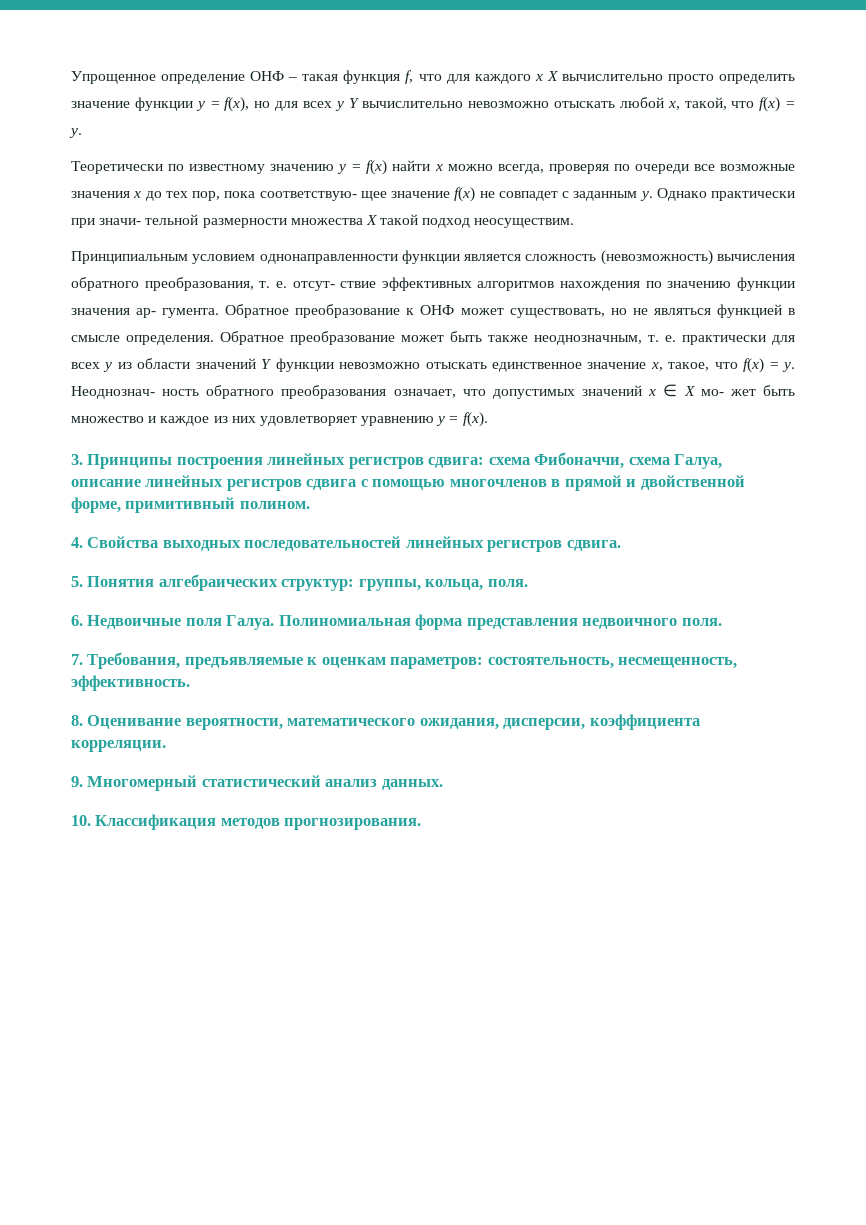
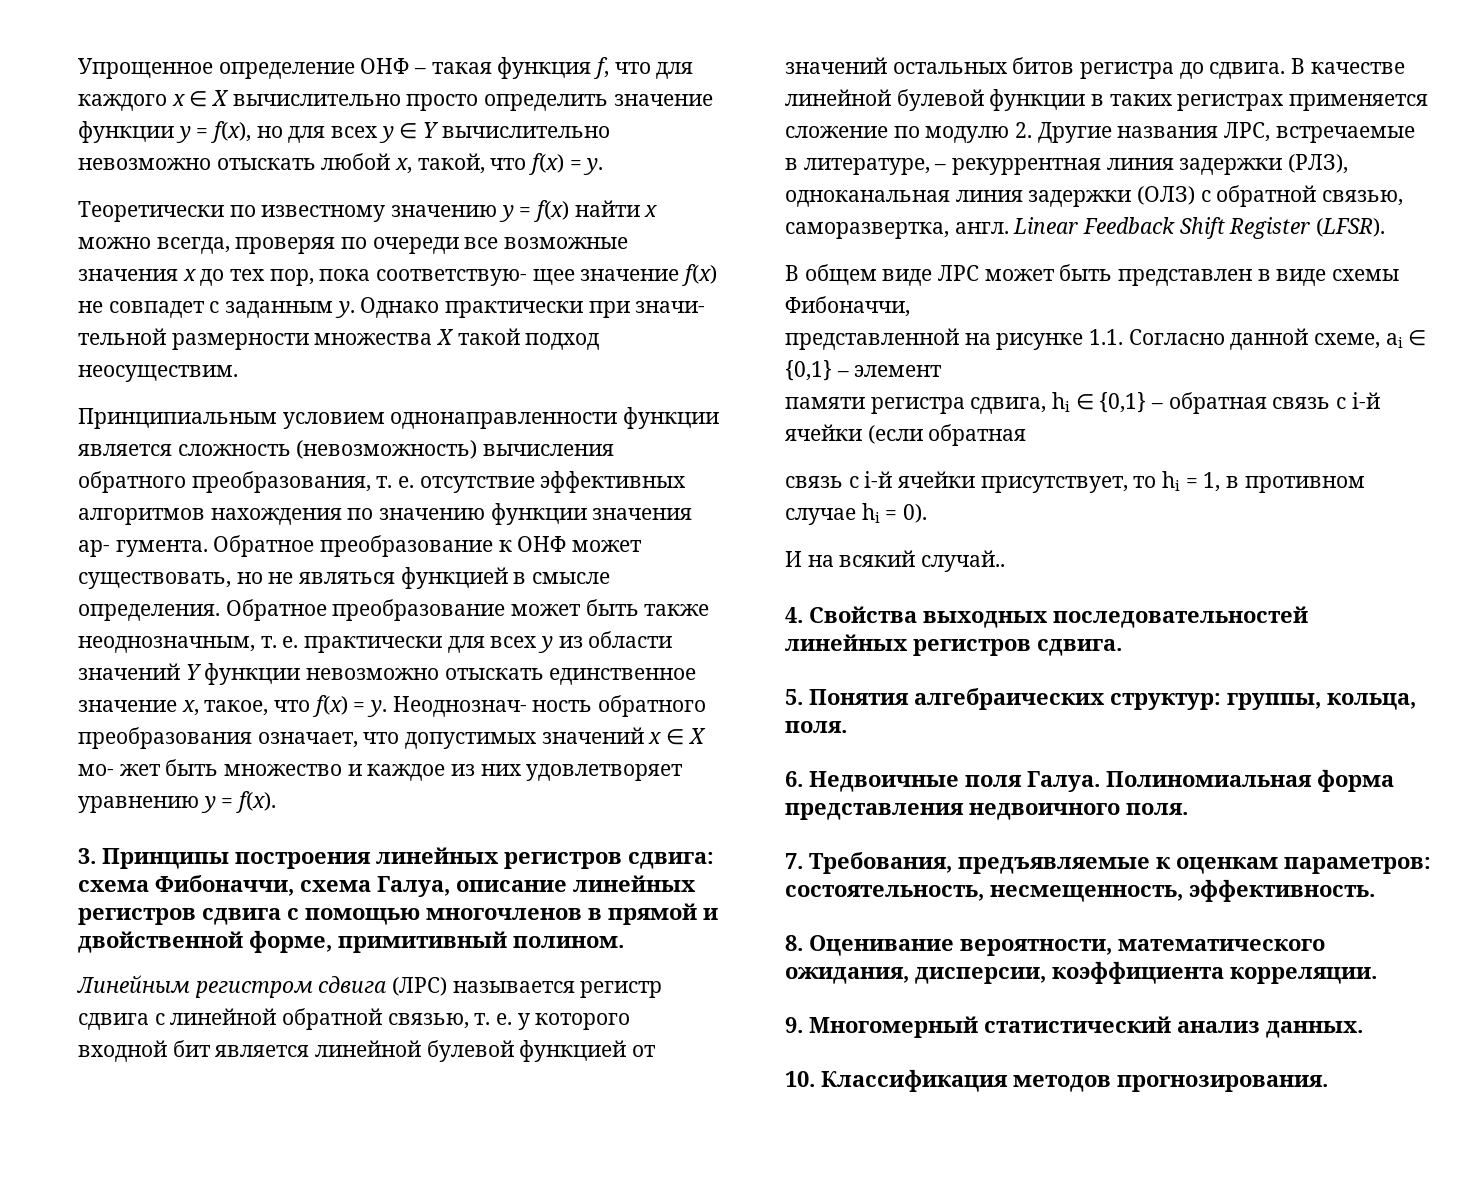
(543, 77) none -> [189,91,208,107] ∈
(344, 106) none -> [399,123,418,139] ∈
[292,281,377,291] отсут- ствие -> [419,476,535,493] отсутствие
(310, 505) none -> [77,975,663,998] [78,1008,631,1030] [78,1040,657,1062] [785,57,1405,79] [785,89,1429,111] [785,122,1415,143] [785,154,1349,175] [785,185,1404,207] [785,217,1386,239] [785,264,1400,286] [785,296,910,317] [785,328,1427,350] [785,360,943,381] [785,392,1380,414] [785,424,1027,446] [785,471,1365,493] [785,503,928,525] [785,550,1006,572] // Линейным регистром сдвига (ЛРС) называется регистр сдвига с линейной обратной связью, т. е. у которого входной бит является линейной булевой функцией от значений остальных битов регистра до сдвига. В качестве линейной булевой функции в таких регистрах применяется сложение по модулю 2. Другие названия ЛРС, встречаемые в литературе, – рекуррентная линия задержки (РЛЗ), одноканальная линия задержки (ОЛЗ) с обратной связью, саморазвертка, англ. Linear Feedback Shift Register (LFSR). // В общем виде ЛРС может быть представлен в виде схемы Фибоначчи, // представленной на рисунке 1.1. Согласно данной схеме, ai ∈ {0,1} – элемент // памяти регистра сдвига, hi ∈ {0,1} – обратная связь с i-й ячейки (если обратная // связь с i-й ячейки присутствует, то hi = 1, в противном случае hi = 0). // И на всякий случай..

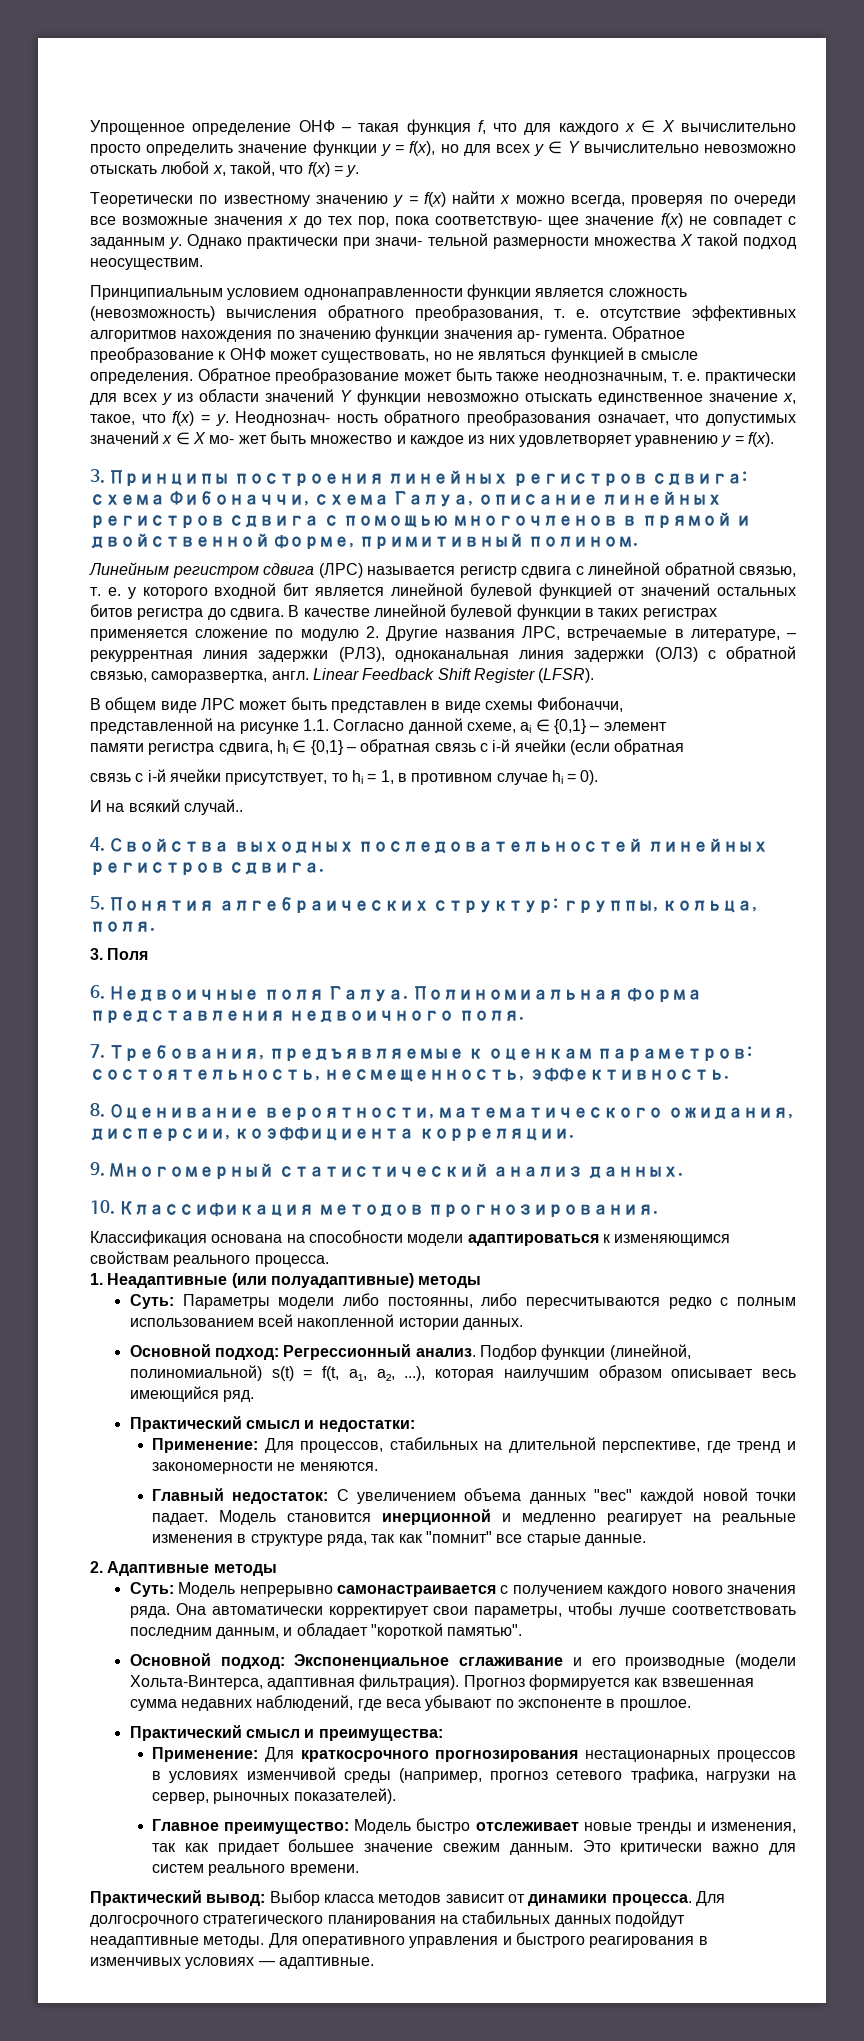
(847, 727) none -> [90,948,149,960] // 3. Поля
(1328, 1083) none -> [90,1230,731,1246] [90,1251,329,1267] [90,1273,482,1288] [129,1293,797,1309] [129,1314,524,1330] [129,1344,691,1360] [129,1365,796,1381] [129,1386,255,1402] [129,1416,415,1432] [152,1437,797,1453] [152,1462,378,1474] [152,1488,796,1504] [152,1509,797,1525] [152,1531,646,1546] [90,1561,277,1576] [129,1582,796,1597] [129,1602,796,1618] [129,1623,523,1639] [129,1653,796,1669] [129,1674,754,1690] [129,1695,691,1711] [129,1725,443,1741] [152,1747,796,1762] [152,1767,796,1783] [152,1788,396,1804] [152,1818,797,1834] [152,1839,797,1855] [152,1864,359,1876] [90,1890,725,1906] [90,1911,685,1927] [90,1932,708,1948] [90,1957,374,1969] // Классификация основана на способности модели адаптироваться к изменяющимся свойствам реального процесса. // 1. Неадаптивные (или полуадаптивные) методы // Суть: Параметры модели либо постоянны, либо пересчитываются редко с полным использованием всей накопленной истории данных. // Основной подход: Регрессионный анализ. Подбор функции (линейной, полиномиальной) s(t) = f(t, a₁, a₂, ...), которая наилучшим образом описывает весь имеющийся ряд. // Практический смысл и недостатки: // Применение: Для процессов, стабильных на длительной перспективе, где тренд и закономерности не меняются. // Главный недостаток: С увеличением объема данных "вес" каждой новой точки падает. Модель становится инерционной и медленно реагирует на реальные изменения в структуре ряда, так как "помнит" все старые данные. // 2. Адаптивные методы // Суть: Модель непрерывно самонастраивается с получением каждого нового значения ряда. Она автоматически корректирует свои параметры, чтобы лучше соответствовать последним данным, и обладает "короткой памятью". // Основной подход: Экспоненциальное сглаживание и его производные (модели Хольта-Винтерса, адаптивная фильтрация). Прогноз формируется как взвешенная сумма недавних наблюдений, где веса убывают по экспоненте в прошлое. // Практический смысл и преимущества: // Применение: Для краткосрочного прогнозирования нестационарных процессов в условиях изменчивой среды (например, прогноз сетевого трафика, нагрузки на сервер, рыночных показателей). // Главное преимущество: Модель быстро отслеживает новые тренды и изменения, так как придает большее значение свежим данным. Это критически важно для систем реального времени. // Практический вывод: Выбор класса методов зависит от динамики процесса. Для долгосрочного стратегического планирования на стабильных данных подойдут неадаптивные методы. Для оперативного управления и быстрого реагирования в изменчивых условиях — адаптивные.

